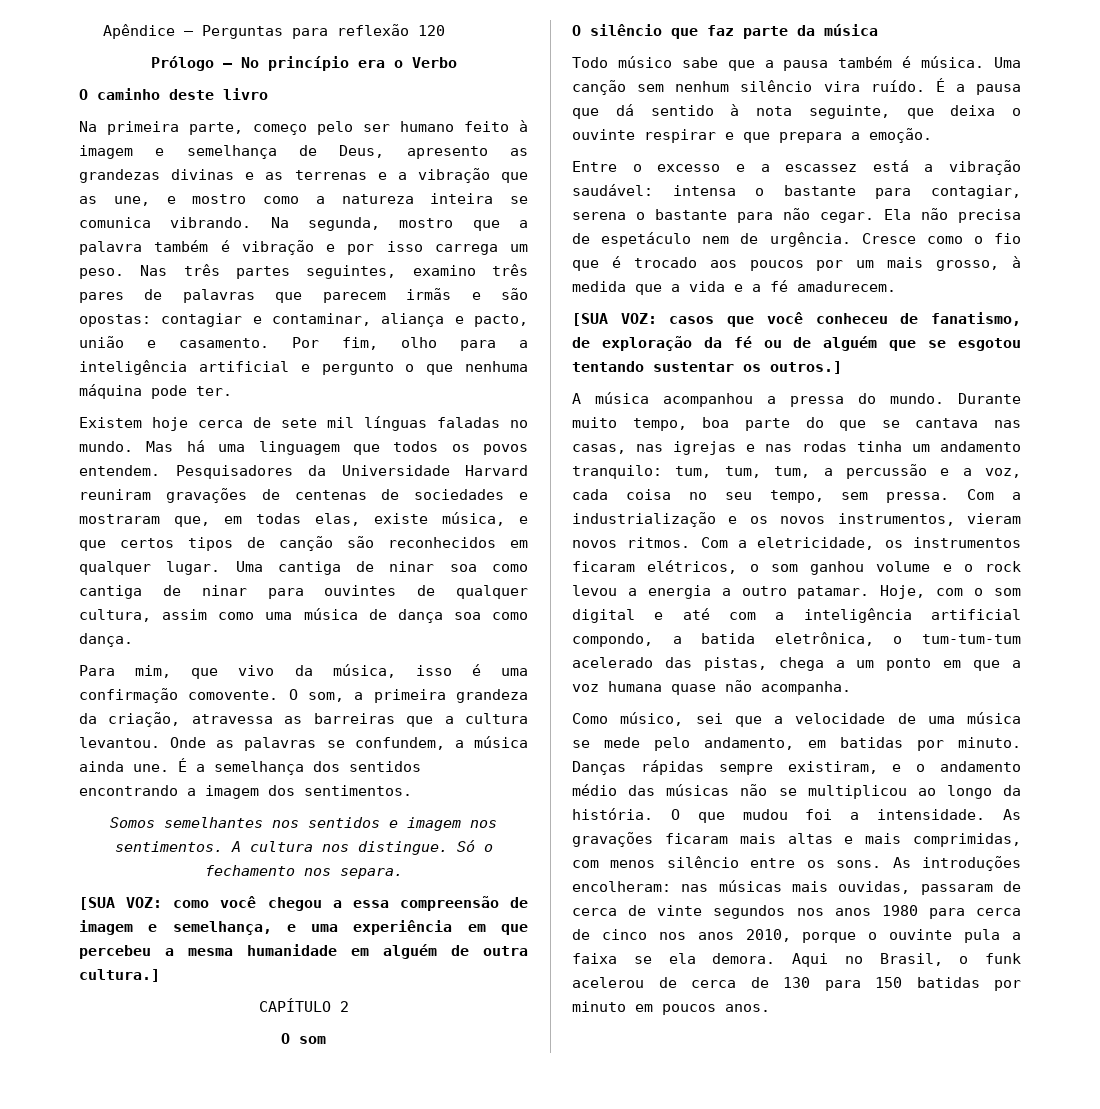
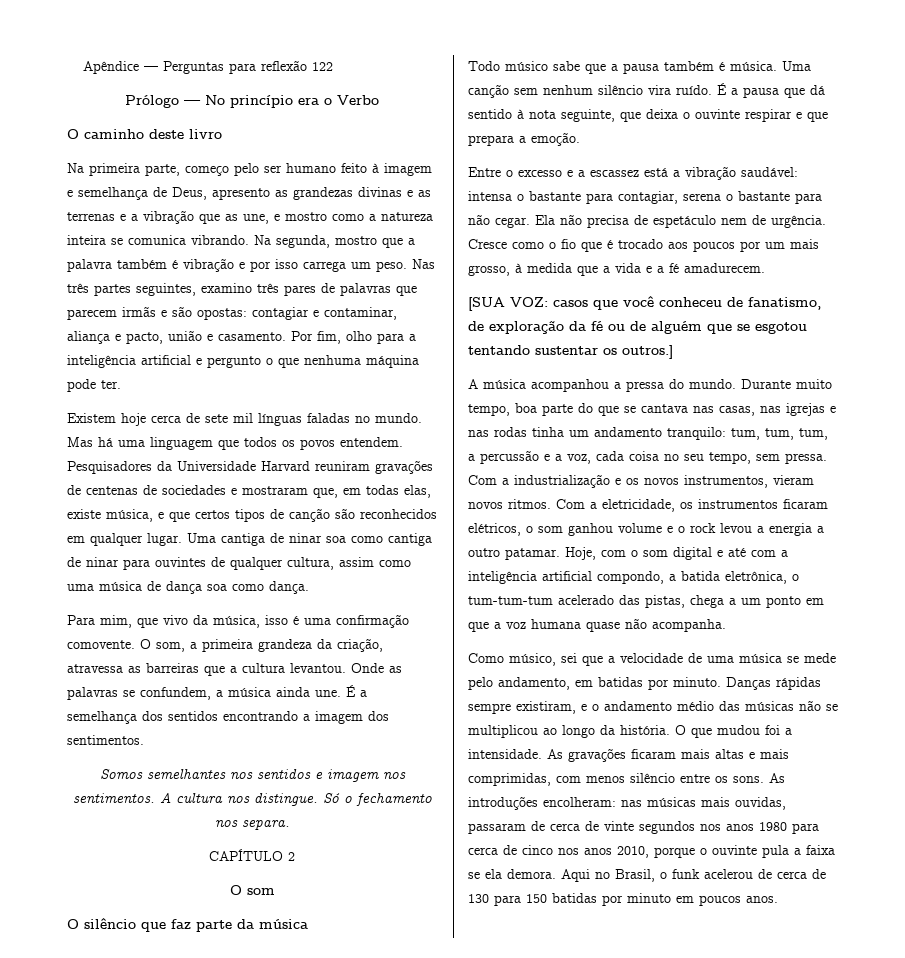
[418,25,446,36] 120 -> [311,62,333,71] 122
[79,896,528,911] [79,920,528,935] [79,944,528,959] [79,969,160,982] // [SUA VOZ: como você chegou a essa compreensão de imagem e semelhança, e uma experiência em que percebeu a mesma humanidade em alguém de outra cultura.] -> (290, 825) none

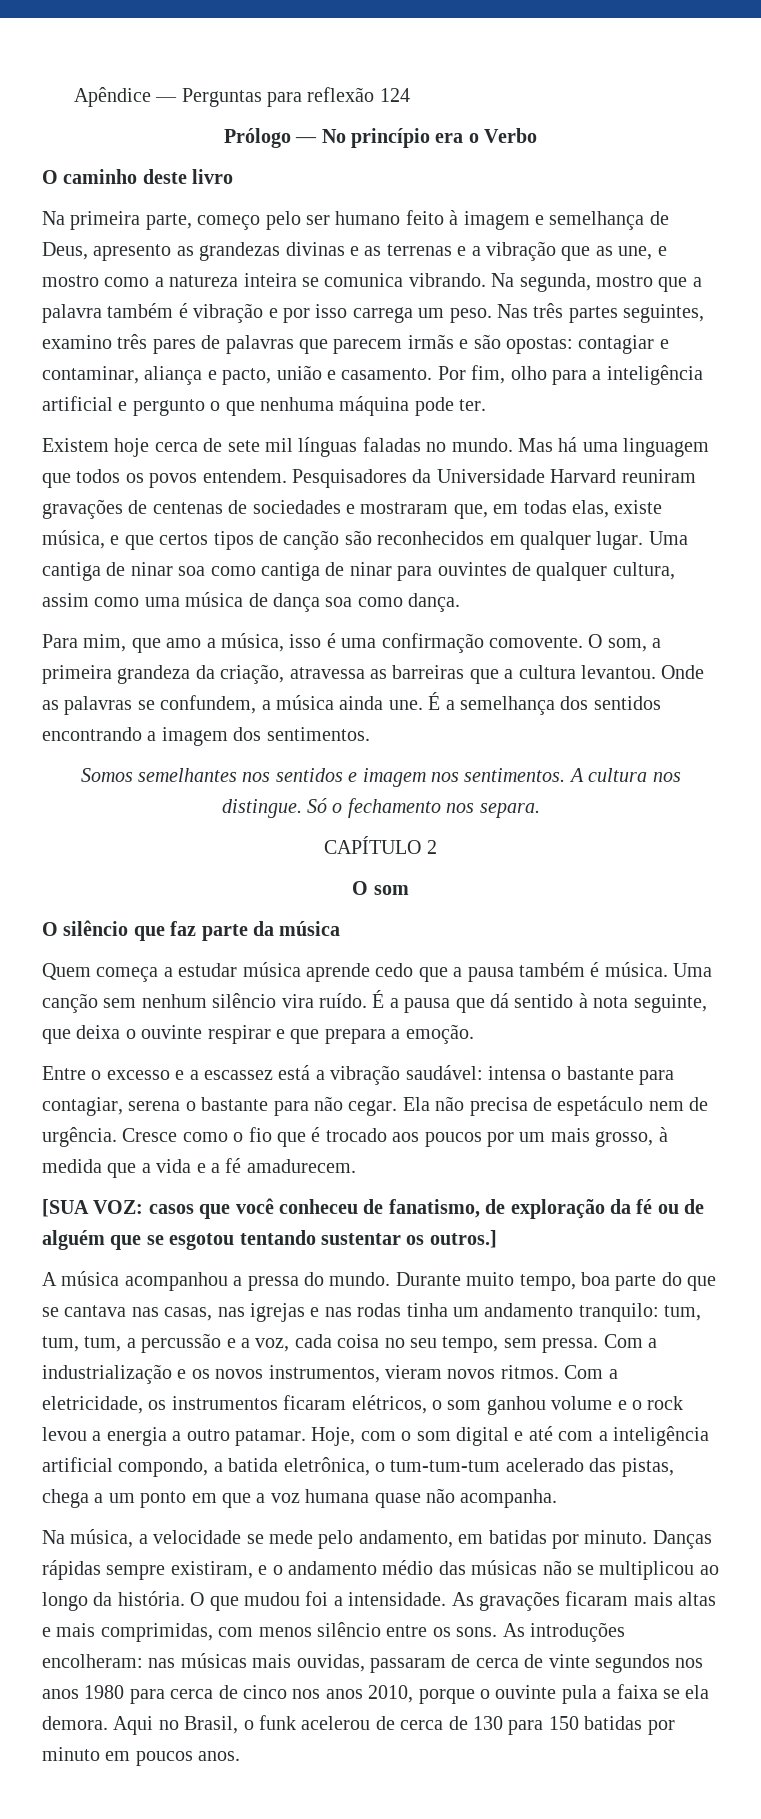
[311,62,333,71] 122 -> [379,88,410,102] 124
[163,615,208,625] vivo da -> [166,638,216,648] amo a
[468,61,580,71] Todo músico sabe -> [42,962,414,982] Quem começa a estudar música aprende cedo
[468,653,782,666] Como músico, sei que a velocidade de uma música -> [42,1529,242,1548] Na música, a velocidade

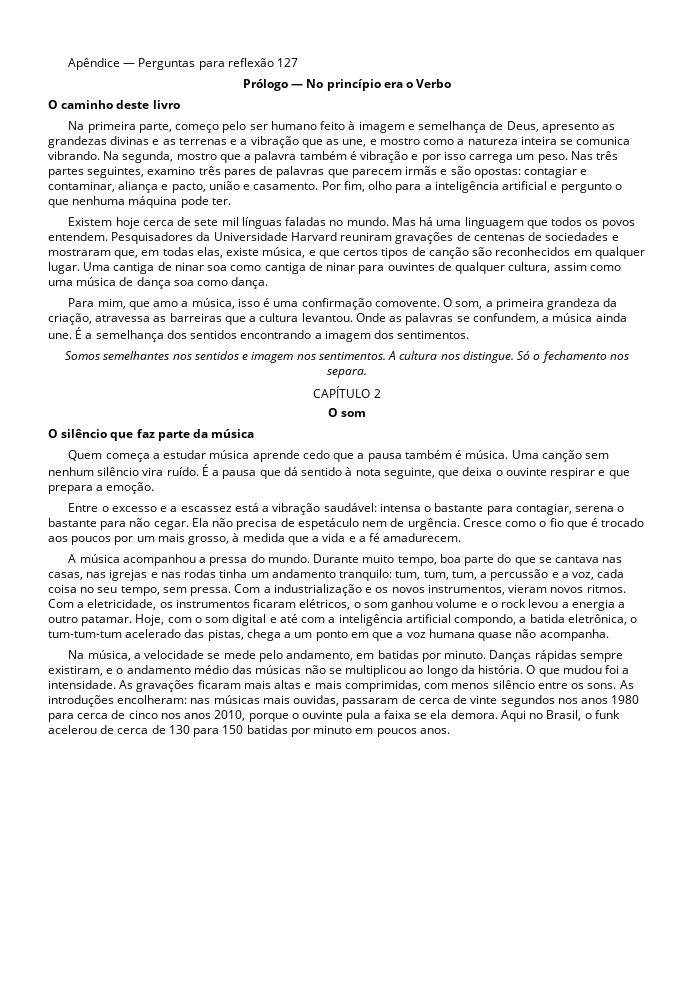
[379,88,410,102] 124 -> [277,58,299,67] 127
[42,1198,705,1219] [42,1230,497,1250] // [SUA VOZ: casos que você conheceu de fanatismo, de exploração da fé ou de alguém que se esgotou tentando sustentar os outros.] -> (462, 537) none

